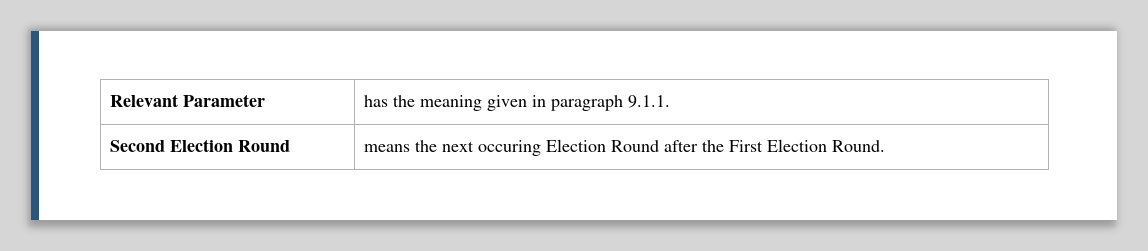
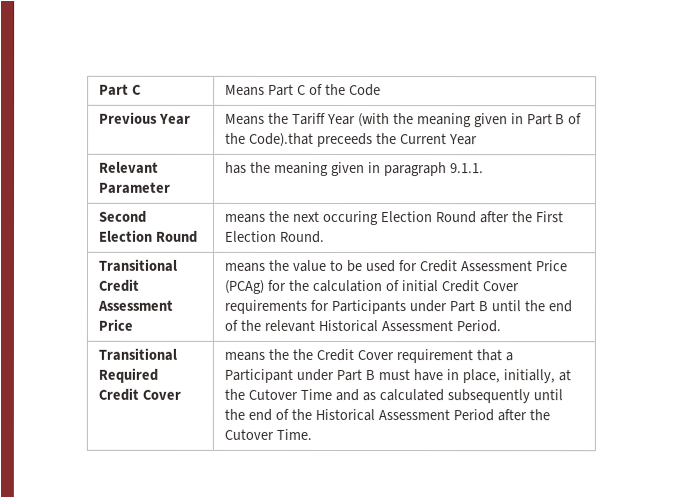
(110, 100) none -> [99,83,143,96] [225,83,381,97] [99,111,192,125] [225,112,583,128] [225,132,478,148] Part C | Means Part C of the Code // Previous Year | Means the Tariff Year (with the meaning given in Part B of the Code).that preceeds the Current Year //
(886, 146) none -> [98,258,178,272] [98,278,140,292] [97,299,174,311] [98,318,134,331] [224,259,567,273] [224,279,519,294] [224,299,572,315] [224,319,501,333] [98,347,178,361] [98,367,159,383] [98,387,182,401] [224,348,513,364] [224,368,571,384] [224,388,563,404] [224,408,550,422] [224,428,313,440] // Transitional Credit Assessment Price | means the value to be used for Credit Assessment Price (PCAg) for the calculation of initial Credit Cover requirements for Participants under Part B until the end of the relevant Historical Assessment Period. // Transitional Required Credit Cover | means the the Credit Cover requirement that a Participant under Part B must have in place, initially, at the Cutover Time and as calculated subsequently until the end of the Historical Assessment Period after the Cutover Time.

